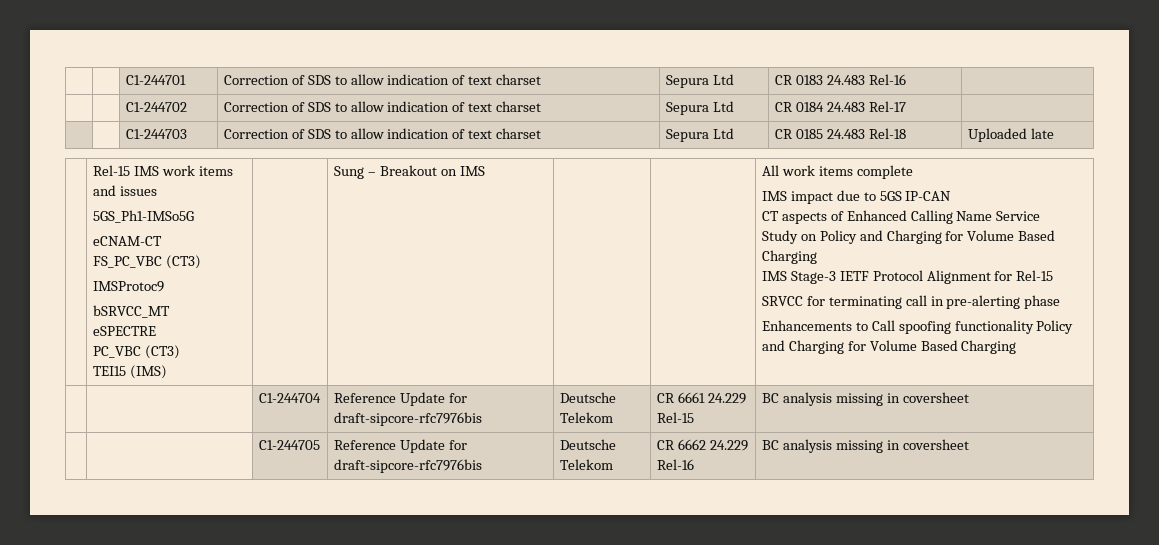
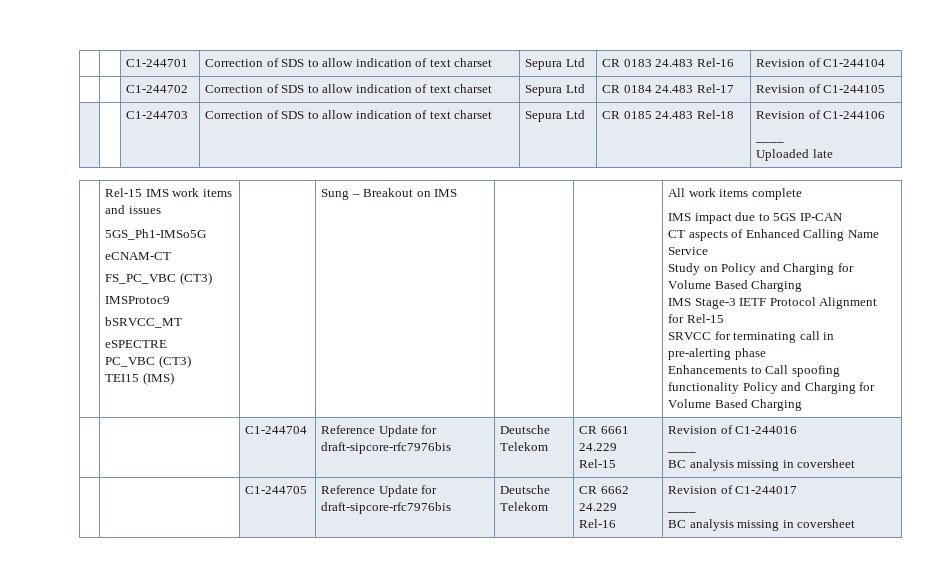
(906, 79) none -> [756,58,886,67] Revision of C1-244104
(906, 106) none -> [756,84,886,93] Revision of C1-244105
(906, 133) none -> [756,110,886,119] [755,141,785,143] Revision of C1-244106 // ____ //
(694, 417) none -> [668,425,798,434] [667,451,697,453] Revision of C1-244016 // ____ //
(694, 464) none -> [668,485,798,494] [667,511,697,513] Revision of C1-244017 // ____ //

